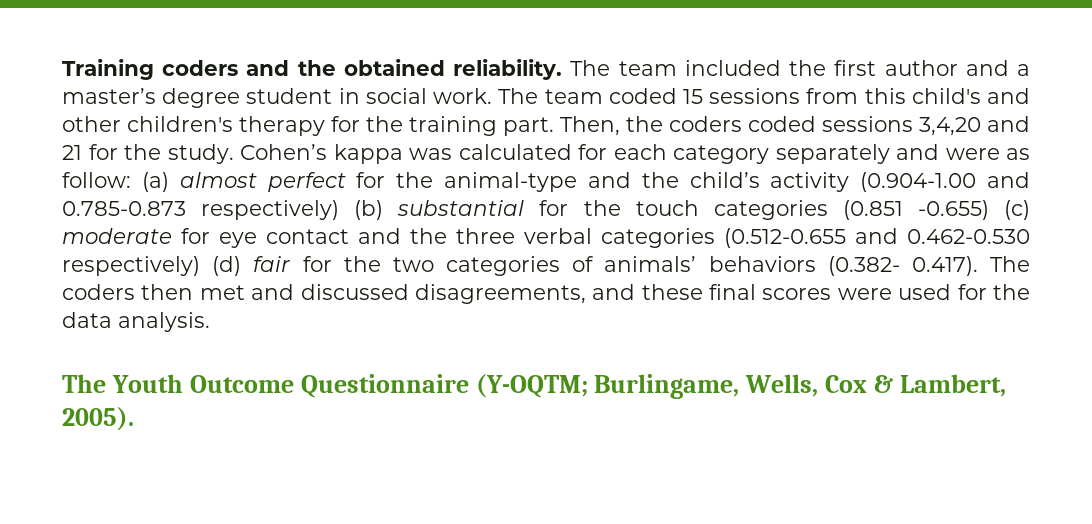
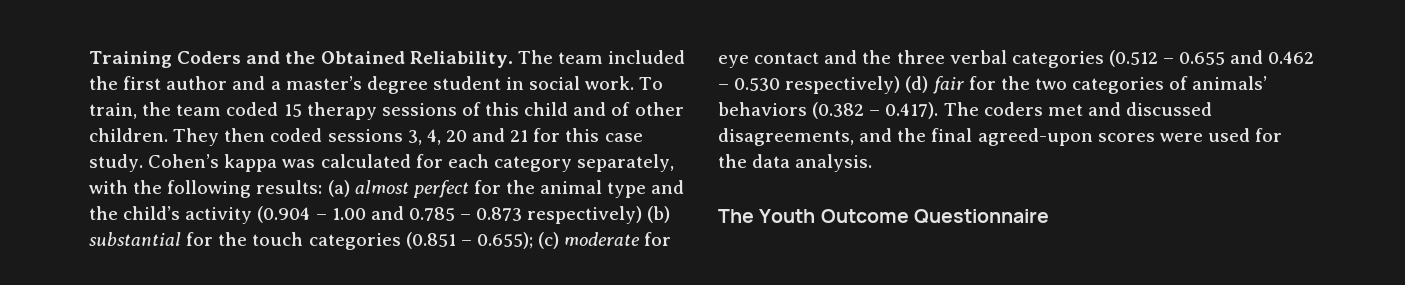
[162,59,563,80] coders and the obtained reliability. -> [177,51,513,68] Coders and the Obtained Reliability.
[498,88,1030,104] [62,116,981,136] The team coded 15 sessions from this child's and other children's therapy for the training part. Then, the coders coded sessions 3,4,20 -> [639,77,664,90] [89,102,684,120] [89,128,467,146] To train, the team coded 15 therapy sessions of this child and of other children. They then coded sessions 3, 4, 20
[124,144,161,160] the -> [565,128,643,142] this case
[775,144,1030,164] [62,172,131,188] separately and were as follow: -> [577,154,675,172] [89,180,323,198] separately, with the following results:
[443,172,577,192] animal-type -> [540,180,647,198] animal type
[860,172,1031,192] [62,201,186,216] (0.904-1.00 and 0.785-0.873 -> [257,206,523,223] (0.904 – 1.00 and 0.785 – 0.873
[917,200,989,220] -0.655) -> [460,232,533,249] – 0.655);
[724,228,1030,248] (0.512-0.655 and 0.462-0.530 -> [1108,50,1315,67] [718,78,781,91] (0.512 – 0.655 and 0.462 – 0.530
[827,256,900,276] (0.382- -> [812,102,881,119] (0.382 –
[141,284,194,300] then -> (1043, 109) none
[641,284,757,300] these final -> [897,128,1093,146] the final agreed-upon
[475,374,1006,399] [62,407,134,431] (Y-OQTM; Burlingame, Wells, Cox & Lambert, 2005). -> (1049, 216) none

